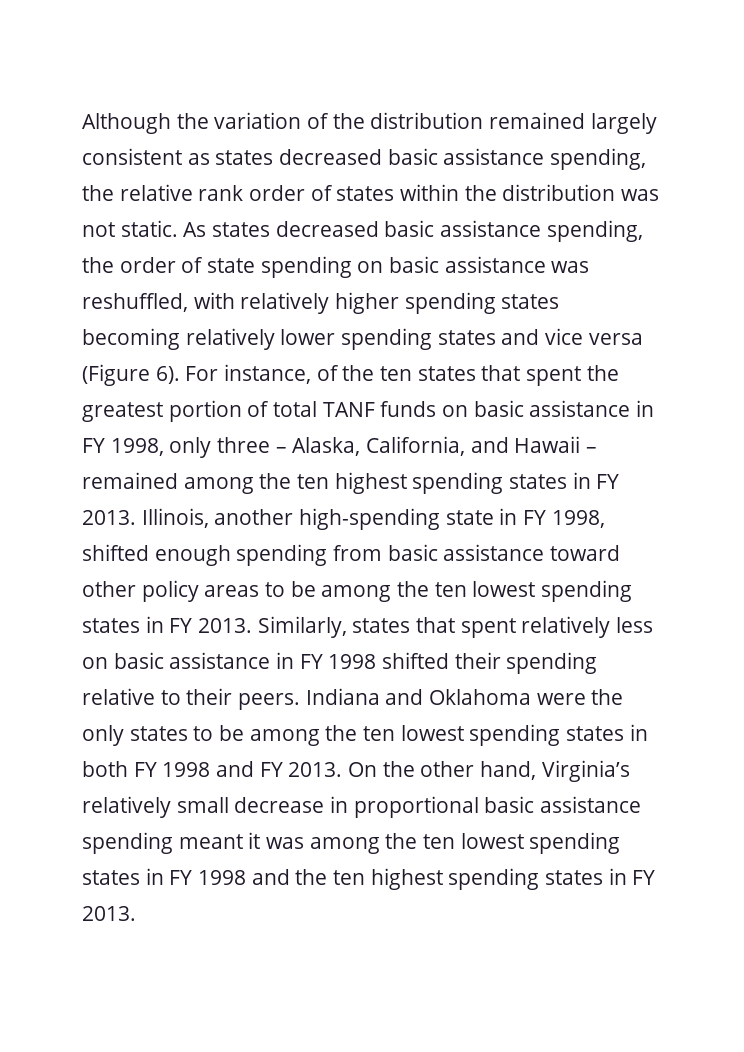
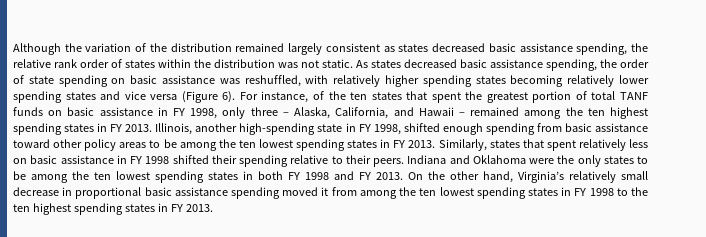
[178,832,305,849] meant it was -> [282,187,357,196] moved it from
[251,869,290,885] and -> [616,188,628,196] to

